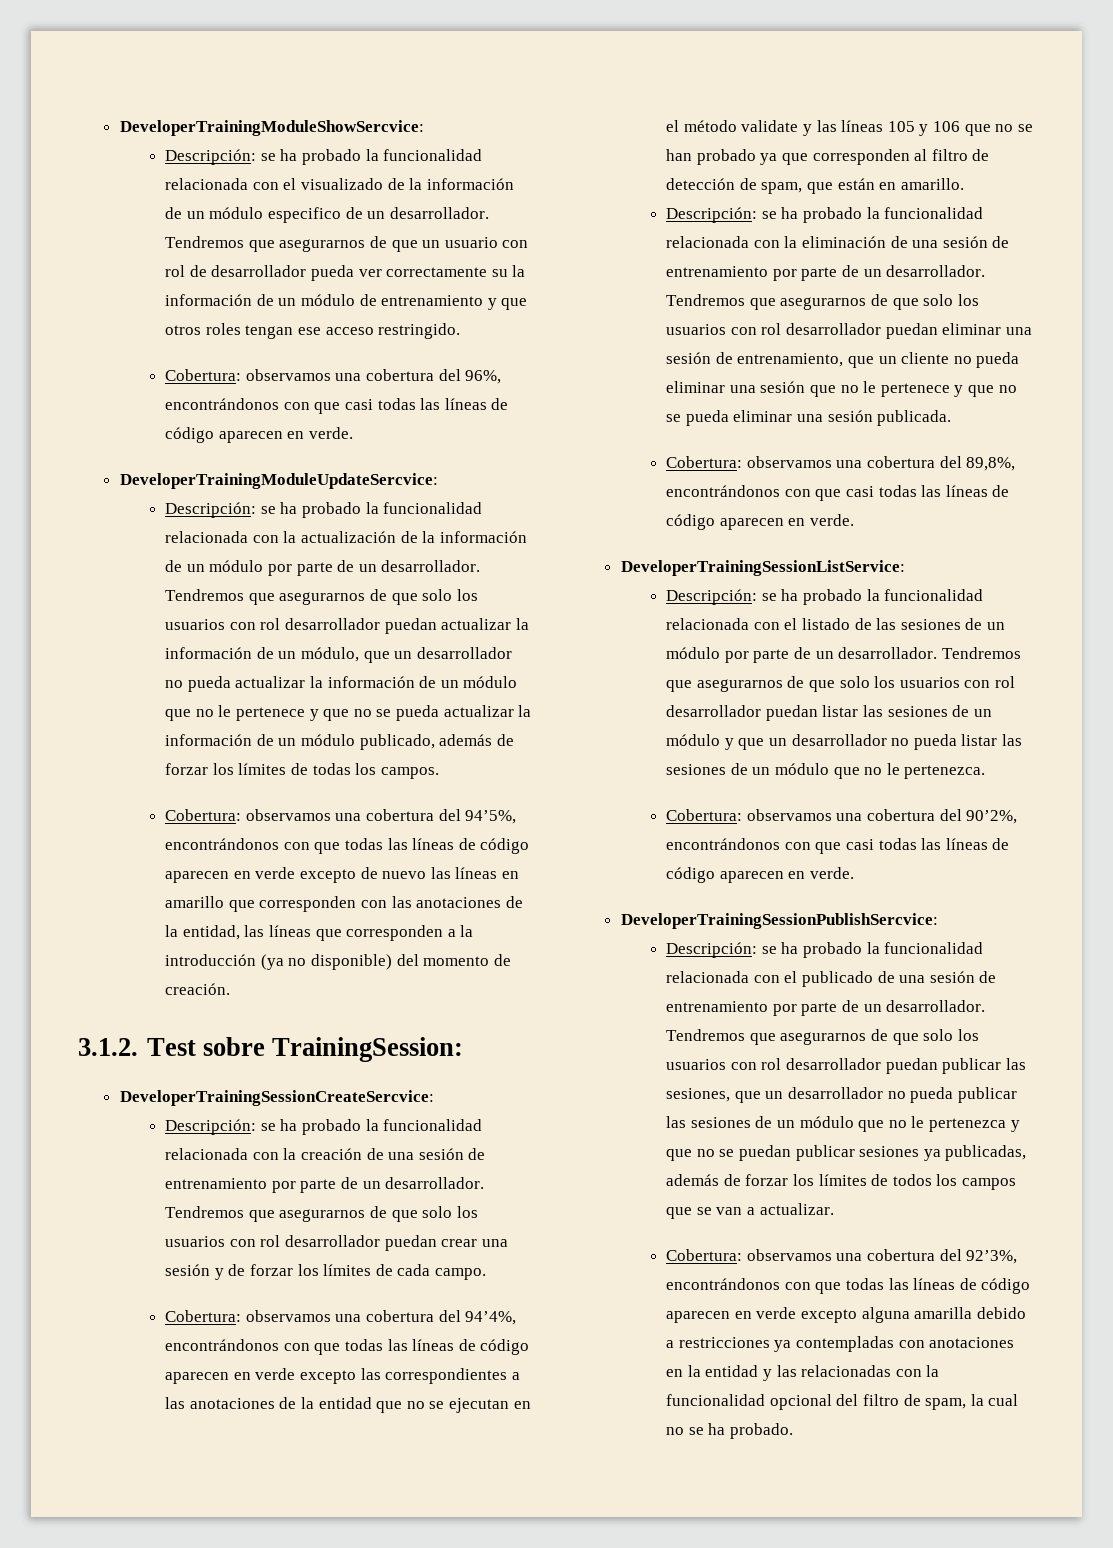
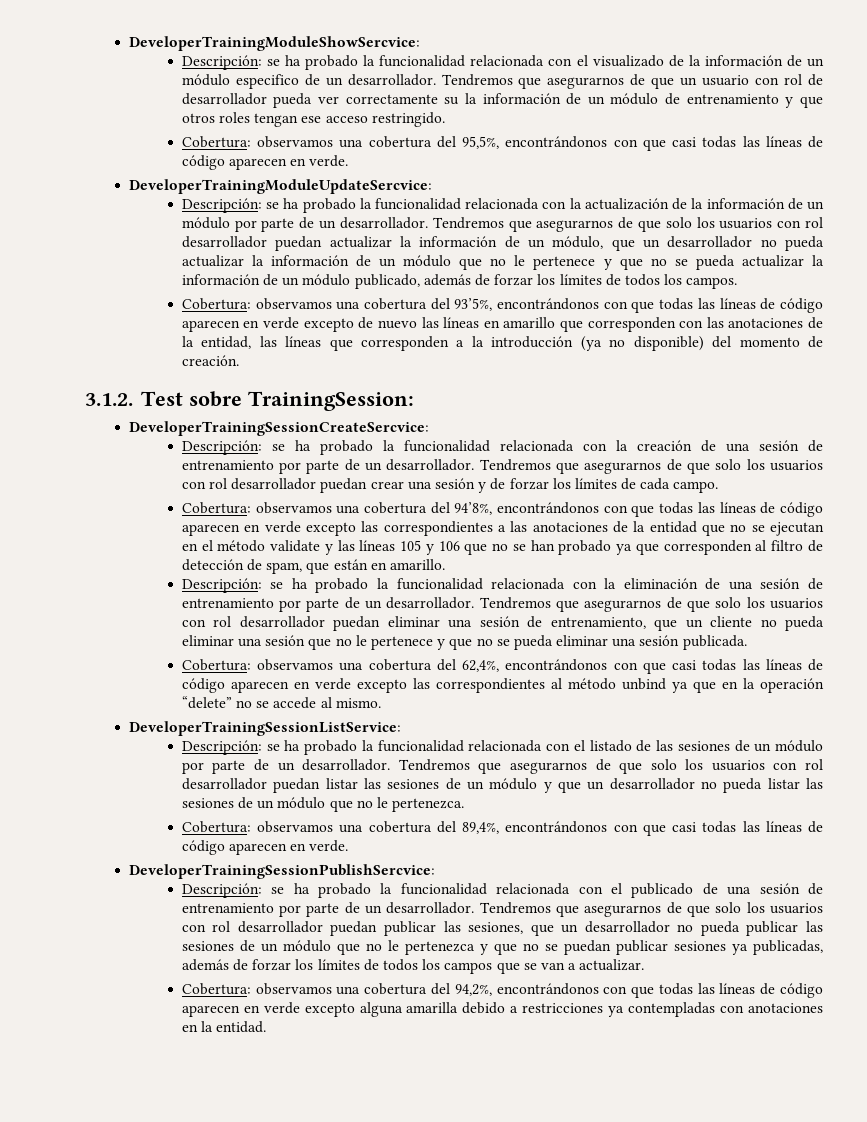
[465,370,502,384] 96%, -> [462,136,500,149] 95,5%,
[312,763,351,775] todas -> [624,274,660,286] todos
[465,810,517,824] 94’5%, -> [454,298,493,311] 93’5%,
[465,1311,517,1325] 94’4%, -> [454,502,493,515] 94’8%,
[966,457,1016,471] 89,8%, -> [462,660,500,672] 62,4%,
[809,514,854,526] verde. -> [314,678,825,693] [181,696,381,709] verde excepto las correspondientes al método unbind ya que en la operación “delete” no se accede al mismo.
[966,810,1018,824] 90’2%, -> [462,822,500,834] 89,4%,
[966,1250,1018,1264] 92’3%, -> [454,984,492,996] 94,2%,
[705,1365,940,1381] [666,1394,1019,1410] [666,1423,793,1439] entidad y las relacionadas con la funcionalidad opcional del filtro de spam, la cual no se ha probado. -> [216,1021,267,1033] entidad.

